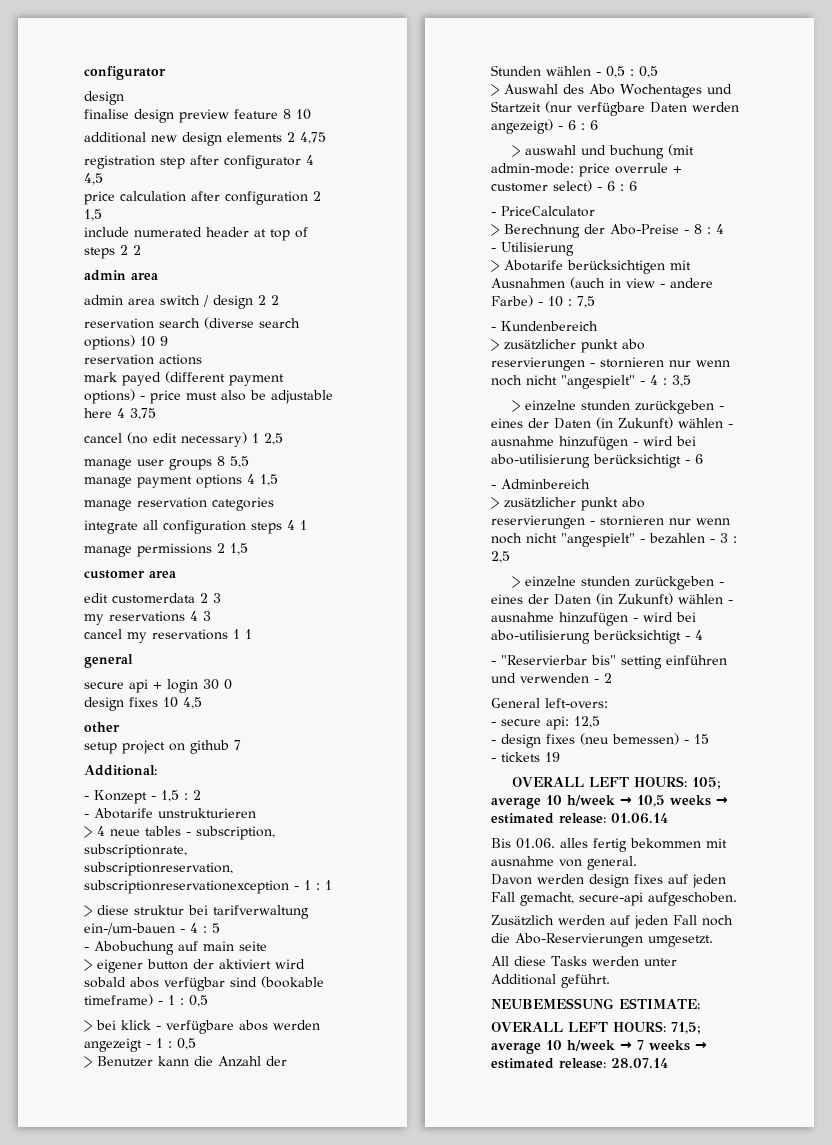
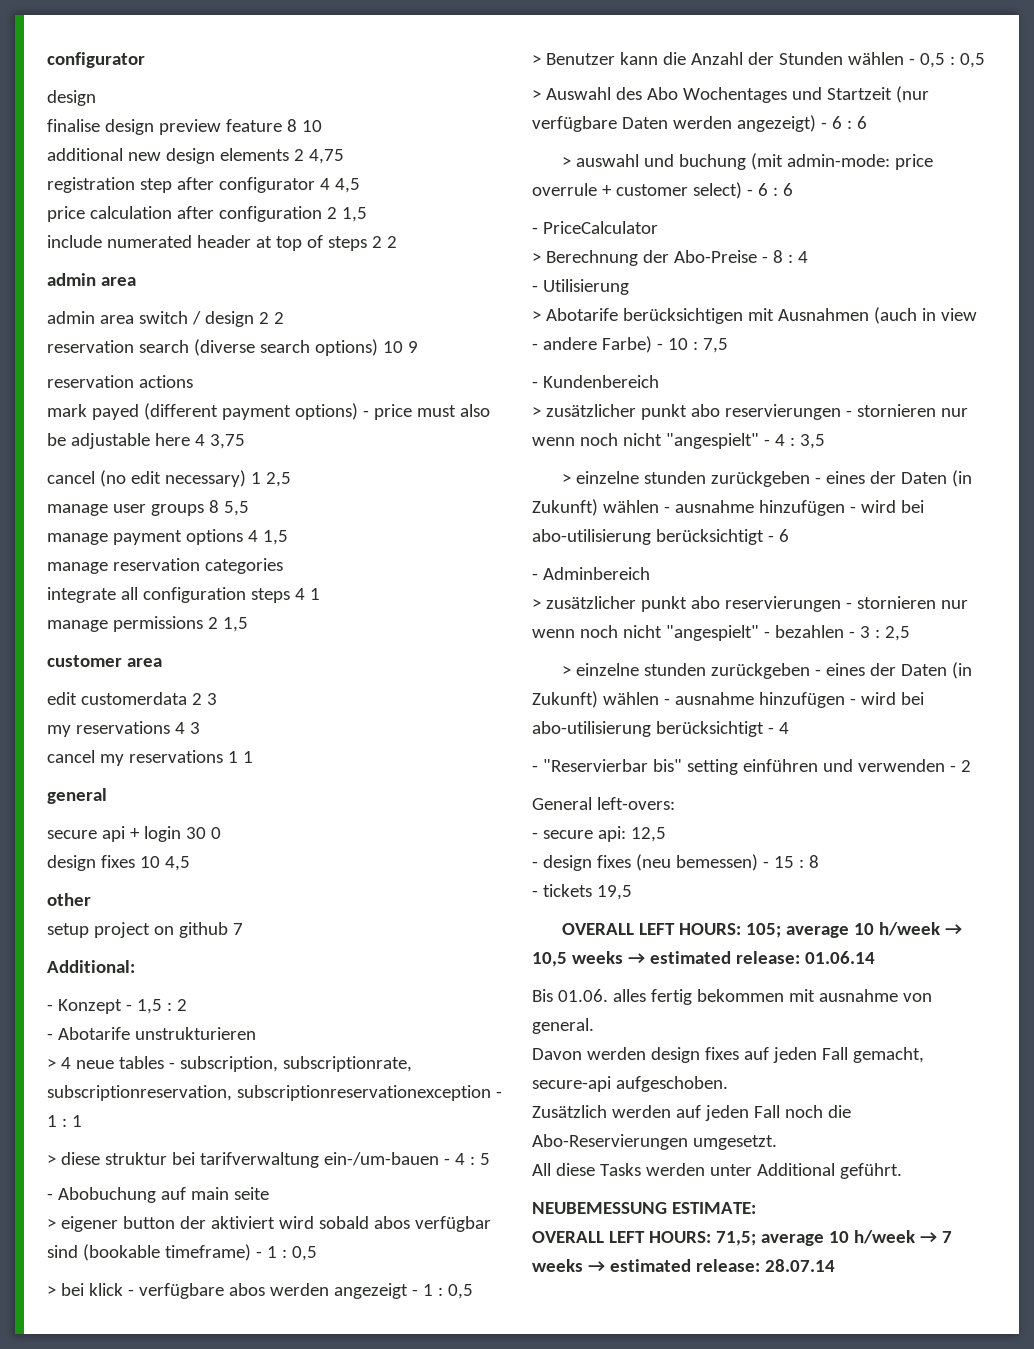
(709, 739) none -> [798,855,819,868] : 8
[545,752,560,762] 19 -> [596,885,632,900] 19,5

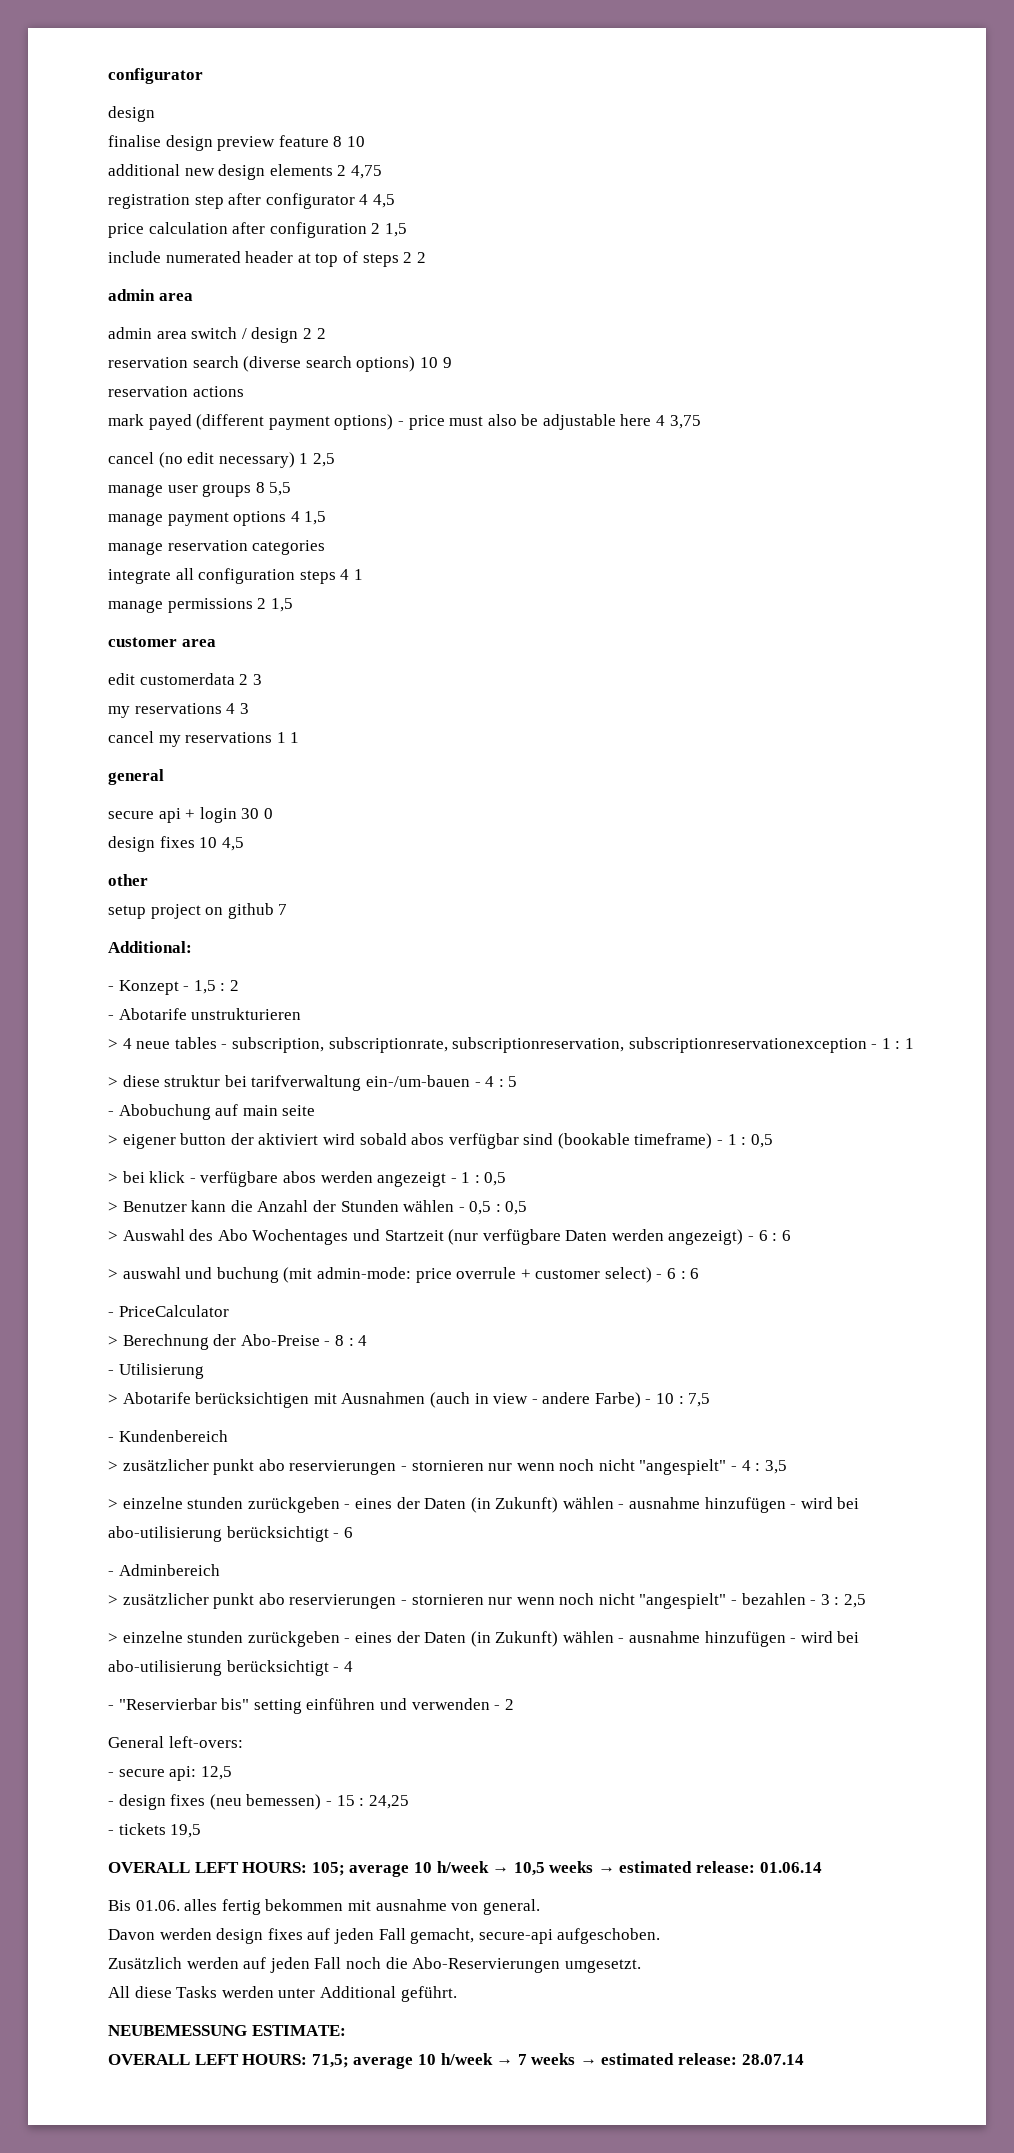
[808,855,819,868] 8 -> [368,1795,409,1809] 24,25

